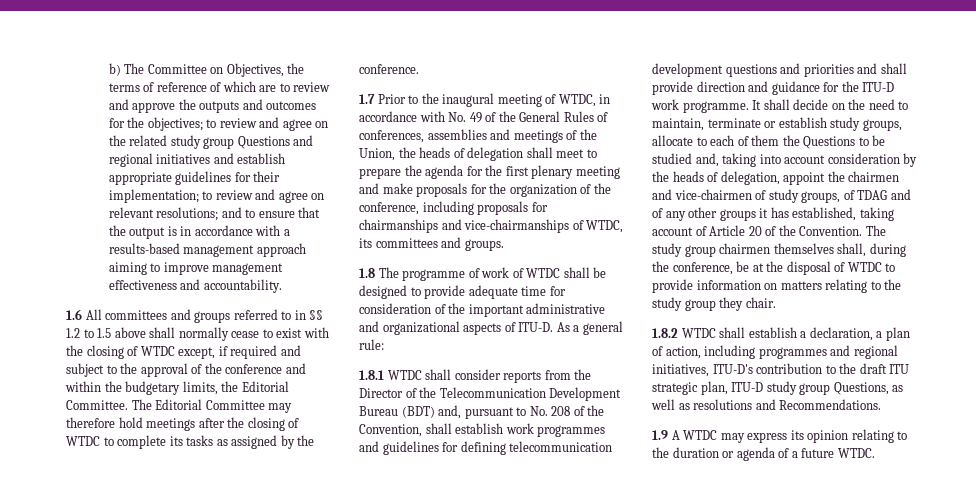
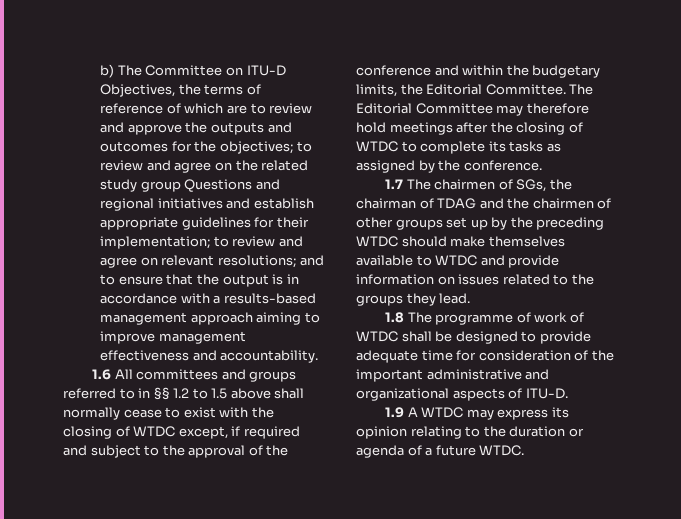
(224, 70) none -> [246,65,286,76] ITU-D
[377,93,611,107] [359,111,609,123] [359,129,597,143] [359,147,597,161] [359,165,620,179] [359,183,611,197] [359,201,548,215] [359,219,624,233] [359,237,504,251] Prior to the inaugural meeting of WTDC, in accordance with No. 49 of the General Rules of conferences, assemblies and meetings of the Union, the heads of delegation shall meet to prepare the agenda for the first plenary meeting and make proposals for the organization of the conference, including proposals for chairmanships and vice-chairmanships of WTDC, its committees and groups. -> [406,179,572,192] [356,198,612,209] [356,217,605,230] [356,236,565,247] [356,255,560,268] [356,274,594,285] [356,293,471,306] The chairmen of SGs, the chairman of TDAG and the chairmen of other groups set up by the preceding WTDC should make themselves available to WTDC and provide information on issues related to the groups they lead.
[556,321,623,335] [359,339,384,350] [359,369,592,383] [359,387,622,401] [359,405,605,419] [359,423,606,437] [359,441,613,455] [652,63,907,77] [652,81,895,95] [651,99,909,113] [652,117,902,131] [652,135,886,149] [652,153,918,167] [652,171,900,185] [652,189,911,203] [652,207,894,221] [652,225,886,236] [652,243,906,257] [652,261,896,275] [652,279,902,293] [652,297,776,311] [652,327,910,341] [652,345,898,359] [652,363,910,377] [652,381,904,395] [651,399,882,410] As a general rule: // 1.8.1 WTDC shall consider reports from the Director of the Telecommunication Development Bureau (BDT) and, pursuant to No. 208 of the Convention, shall establish work programmes and guidelines for defining telecommunication development questions and priorities and shall provide direction and guidance for the ITU-D work programme. It shall decide on the need to maintain, terminate or establish study groups, allocate to each of them the Questions to be studied and, taking into account consideration by the heads of delegation, appoint the chairmen and vice-chairmen of study groups, of TDAG and of any other groups it has established, taking account of Article 20 of the Convention. The study group chairmen themselves shall, during the conference, be at the disposal of WTDC to provide information on matters relating to the study group they chair. // 1.8.2 WTDC shall establish a declaration, a plan of action, including programmes and regional initiatives, ITU-D's contribution to the draft ITU strategic plan, ITU-D study group Questions, as well as resolutions and Recommendations. -> (568, 393) none

